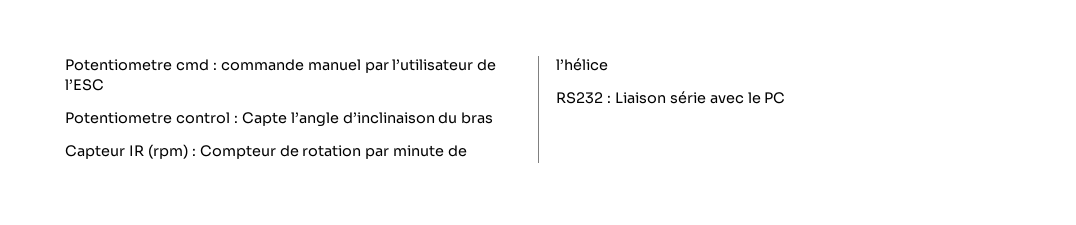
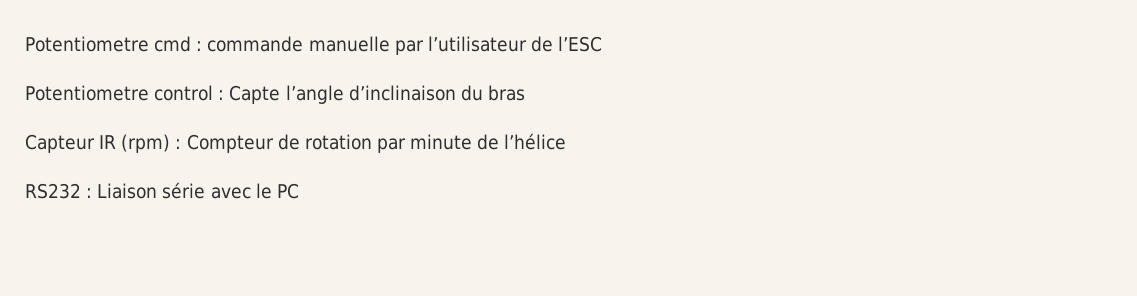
[307,59,361,71] manuel -> [308,36,390,52] manuelle

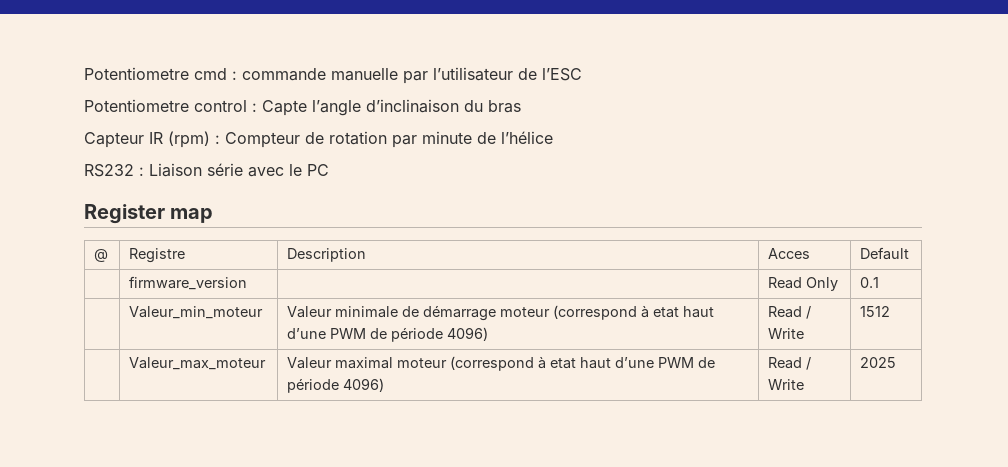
(299, 191) none -> [84,204,214,224] [94,248,109,262] [129,248,186,263] [287,248,367,262] [768,248,811,259] [860,247,910,260] [129,276,248,290] [768,277,839,291] [860,277,880,288] [129,306,264,319] [287,305,715,321] [287,327,489,342] [768,306,812,319] [768,328,805,339] [860,306,891,317] [129,357,267,370] [287,356,716,371] [287,378,385,393] [768,357,812,370] [768,379,805,390] [860,357,897,368] // Register map // @ | Registre | Description | Acces | Default // | firmware_version | | Read Only | 0.1 // | Valeur_min_moteur | Valeur minimale de démarrage moteur (correspond à etat haut d’une PWM de période 4096) | Read / Write | 1512 // | Valeur_max_moteur | Valeur maximal moteur (correspond à etat haut d’une PWM de période 4096) | Read / Write | 2025

